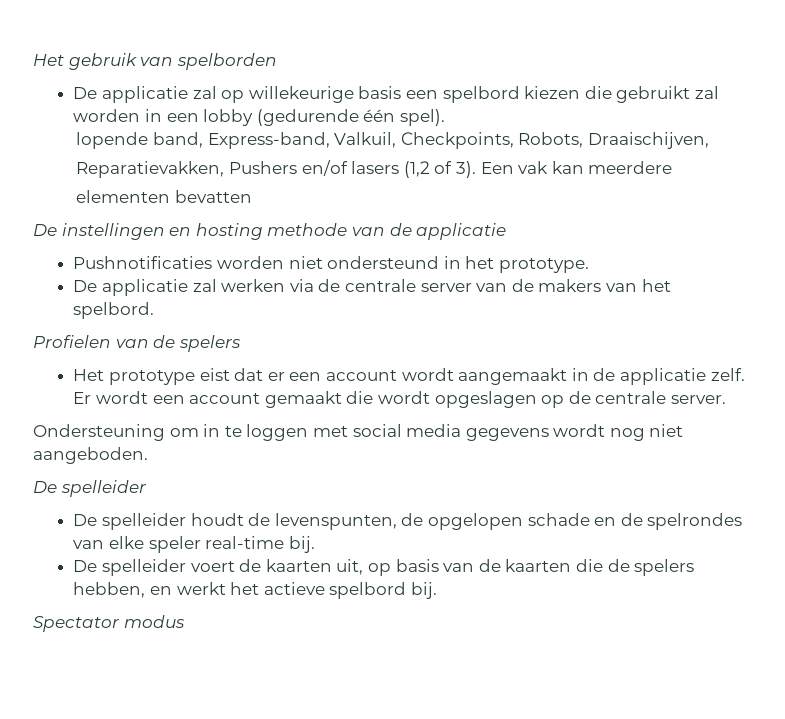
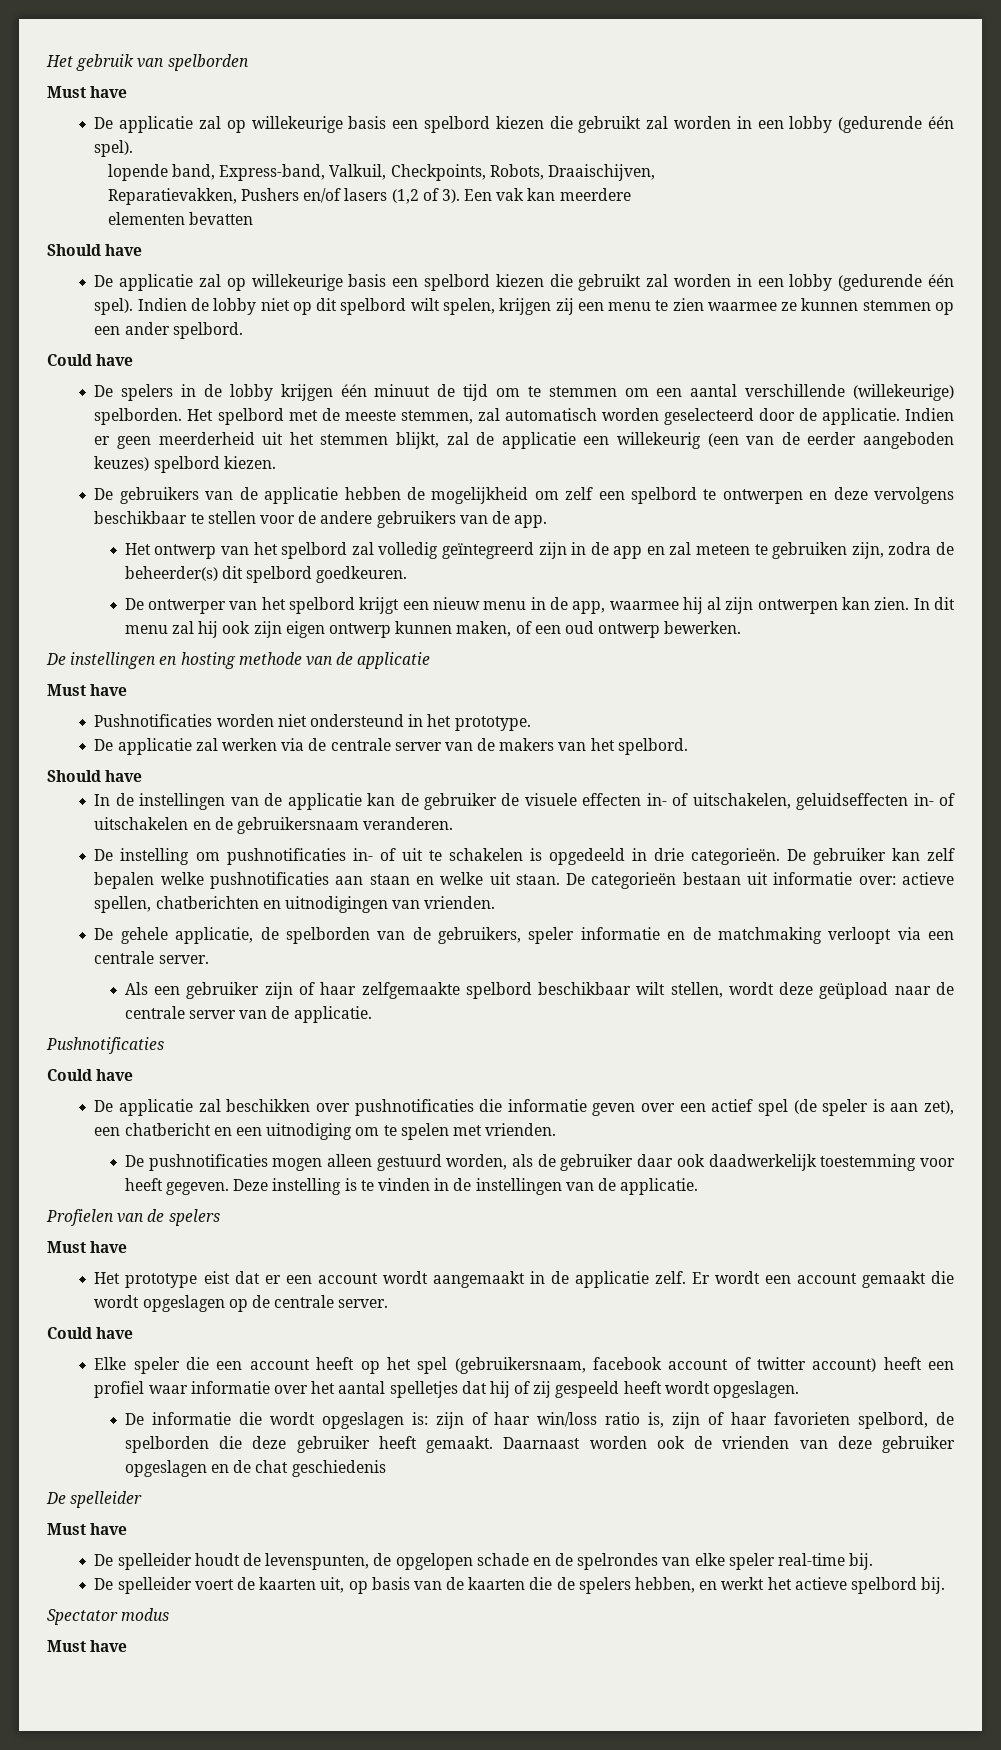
(277, 61) none -> [47,86,128,98] // Must have
(253, 196) none -> [47,244,143,256] [94,274,955,291] [94,298,955,315] [94,322,243,339] [47,354,134,366] [94,384,954,401] [94,408,954,425] [94,432,955,449] [94,456,276,473] [94,487,955,504] [94,511,548,528] [124,542,954,559] [124,566,408,583] [124,597,955,614] [124,621,742,638] // Should have // De applicatie zal op willekeurige basis een spelbord kiezen die gebruikt zal worden in een lobby (gedurende één spel). Indien de lobby niet op dit spelbord wilt spelen, krijgen zij een menu te zien waarmee ze kunnen stemmen op een ander spelbord. // Could have // De spelers in de lobby krijgen één minuut de tijd om te stemmen om een aantal verschillende (willekeurige) spelborden. Het spelbord met de meeste stemmen, zal automatisch worden geselecteerd door de applicatie. Indien er geen meerderheid uit het stemmen blijkt, zal de applicatie een willekeurig (een van de eerder aangeboden keuzes) spelbord kiezen. // De gebruikers van de applicatie hebben de mogelijkheid om zelf een spelbord te ontwerpen en deze vervolgens beschikbaar te stellen voor de andere gebruikers van de app. // Het ontwerp van het spelbord zal volledig geïntegreerd zijn in de app en zal meteen te gebruiken zijn, zodra de beheerder(s) dit spelbord goedkeuren. // De ontwerper van het spelbord krijgt een nieuw menu in de app, waarmee hij al zijn ontwerpen kan zien. In dit menu zal hij ook zijn eigen ontwerp kunnen maken, of een oud ontwerp bewerken.
(507, 231) none -> [47,684,128,696] // Must have
(155, 310) none -> [47,770,143,782] [94,793,956,810] [94,817,454,834] [94,848,956,865] [94,872,955,889] [94,896,496,913] [94,927,954,944] [94,951,209,964] [124,982,955,999] [124,1006,372,1023] [46,1037,164,1054] [47,1069,134,1081] [94,1099,954,1116] [94,1123,557,1140] [124,1154,956,1171] [124,1178,699,1195] // Should have // In de instellingen van de applicatie kan de gebruiker de visuele effecten in- of uitschakelen, geluidseffecten in- of uitschakelen en de gebruikersnaam veranderen. // De instelling om pushnotificaties in- of uit te schakelen is opgedeeld in drie categorieën. De gebruiker kan zelf bepalen welke pushnotificaties aan staan en welke uit staan. De categorieën bestaan uit informatie over: actieve spellen, chatberichten en uitnodigingen van vrienden. // De gehele applicatie, de spelborden van de gebruikers, speler informatie en de matchmaking verloopt via een centrale server. // Als een gebruiker zijn of haar zelfgemaakte spelbord beschikbaar wilt stellen, wordt deze geüpload naar de centrale server van de applicatie. // Pushnotificaties // Could have // De applicatie zal beschikken over pushnotificaties die informatie geven over een actief spel (de speler is aan zet), een chatbericht en een uitnodiging om te spelen met vrienden. // De pushnotificaties mogen alleen gestuurd worden, als de gebruiker daar ook daadwerkelijk toestemming voor heeft gegeven. Deze instelling is te vinden in de instellingen van de applicatie.
(240, 343) none -> [47,1241,128,1253] // Must have
[33,424,684,441] [33,447,148,464] [33,480,147,497] Ondersteuning om in te loggen met social media gegevens wordt nog niet aangeboden. // De spelleider -> [47,1327,134,1339] [94,1357,955,1374] [94,1381,800,1398] [124,1412,954,1429] [124,1436,956,1453] [124,1460,386,1477] [46,1491,143,1508] [47,1523,128,1535] Could have // Elke speler die een account heeft op het spel (gebruikersnaam, facebook account of twitter account) heeft een profiel waar informatie over het aantal spelletjes dat hij of zij gespeeld heeft wordt opgeslagen. // De informatie die wordt opgeslagen is: zijn of haar win/loss ratio is, zijn of haar favorieten spelbord, de spelborden die deze gebruiker heeft gemaakt. Daarnaast worden ook de vrienden van deze gebruiker opgeslagen en de chat geschiedenis // De spelleider // Must have
(184, 621) none -> [47,1640,128,1652] // Must have

